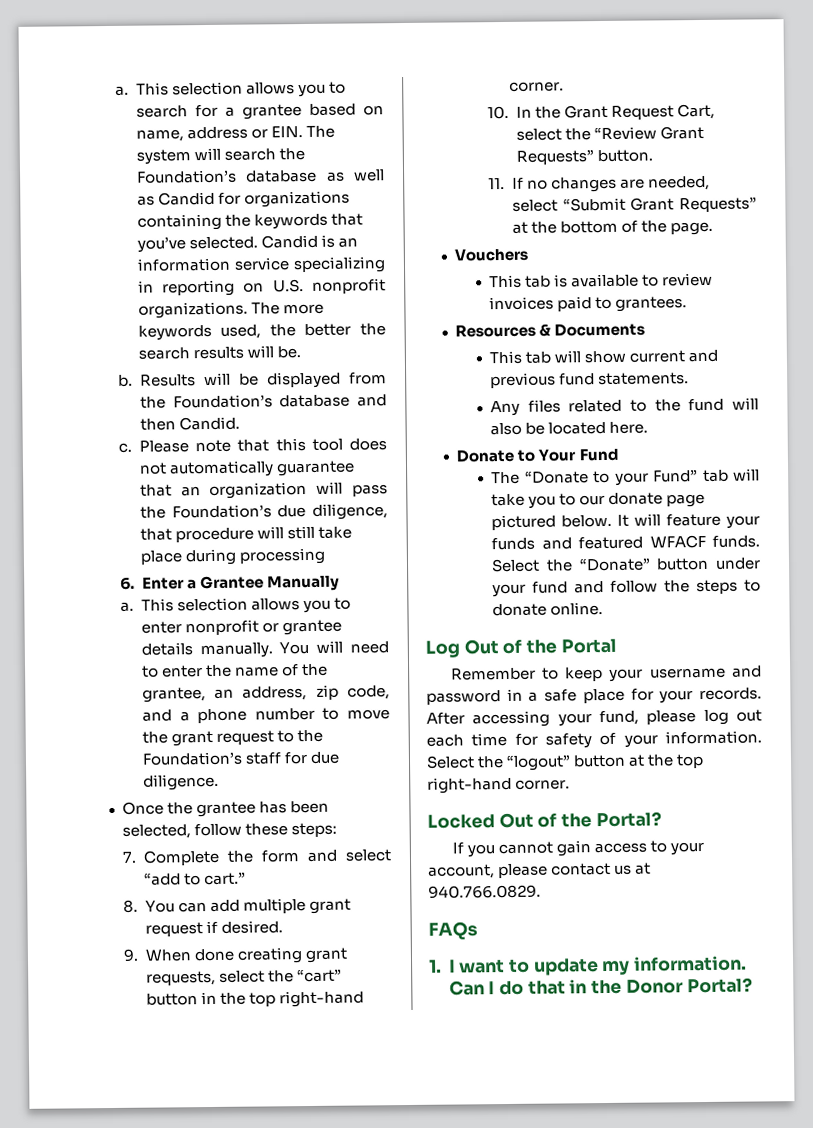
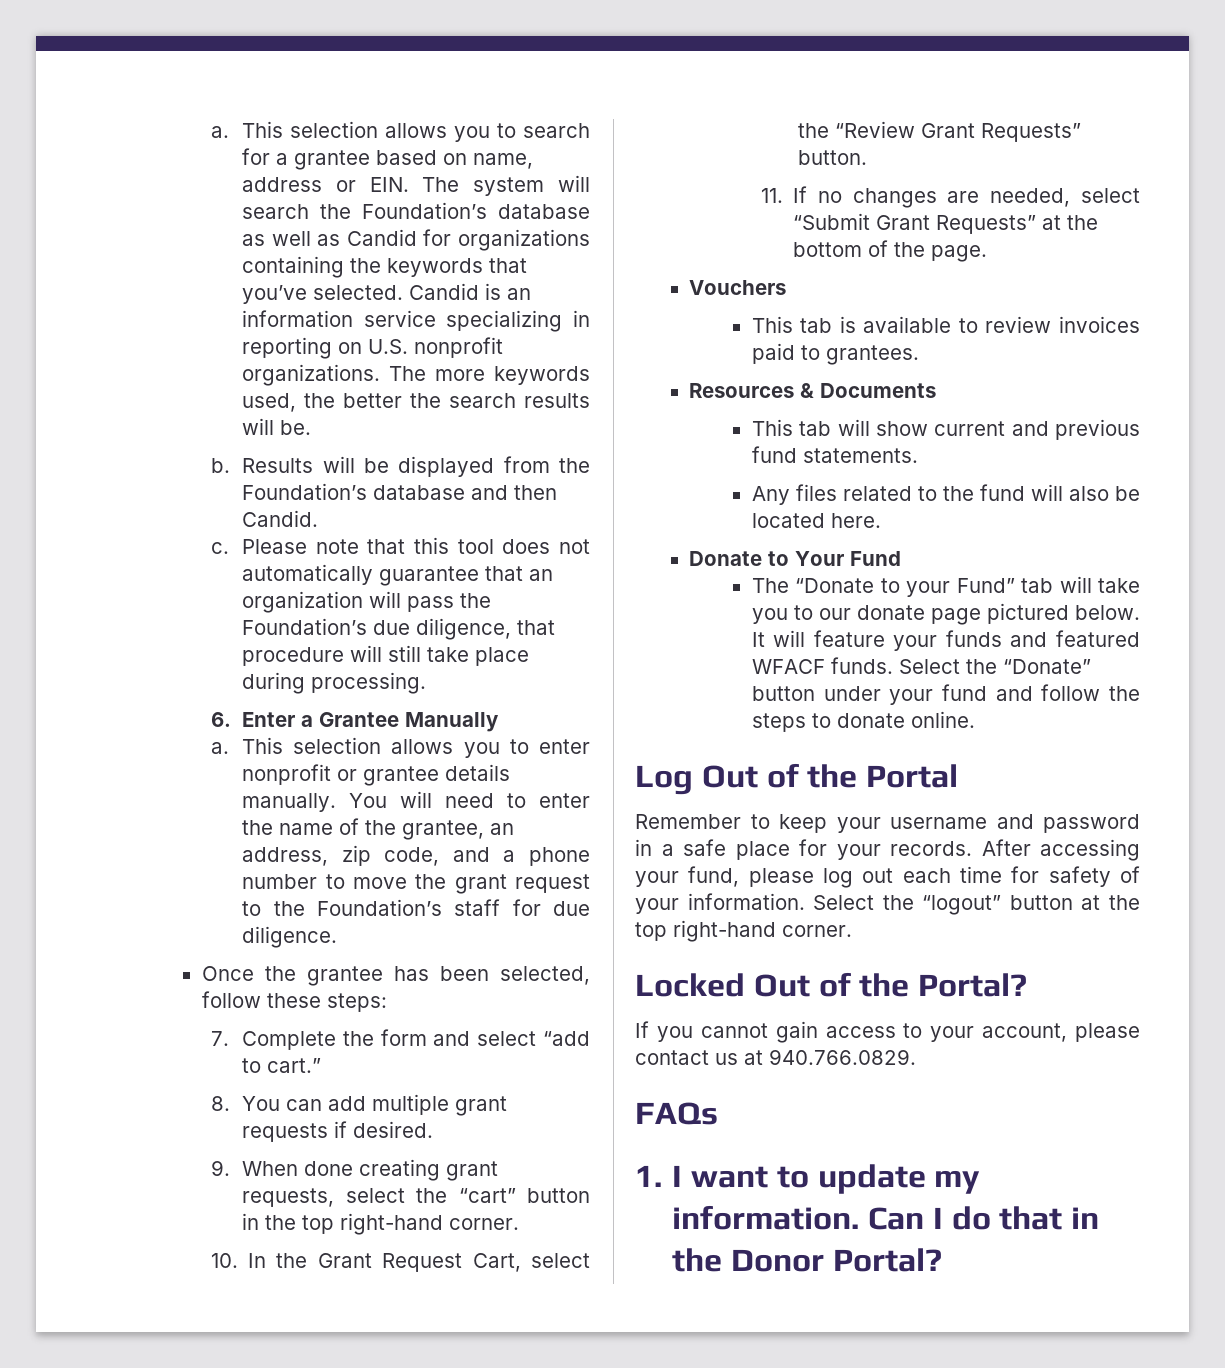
[239,547,326,565] processing -> [311,672,427,694] processing.
[144,922,203,937] request -> [242,1123,329,1142] requests

